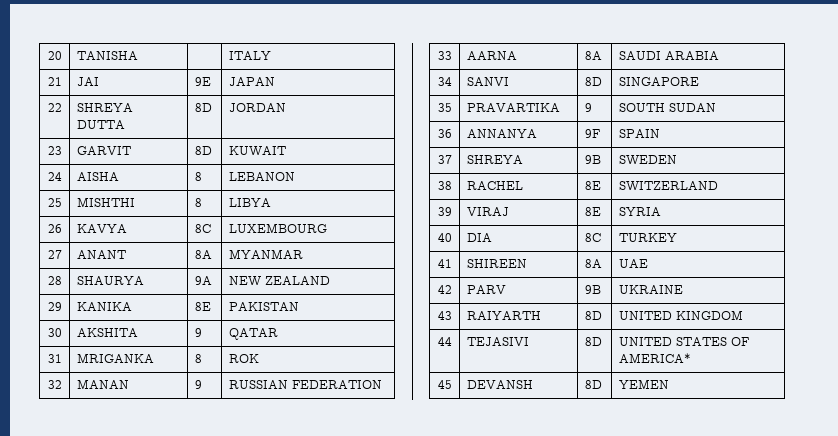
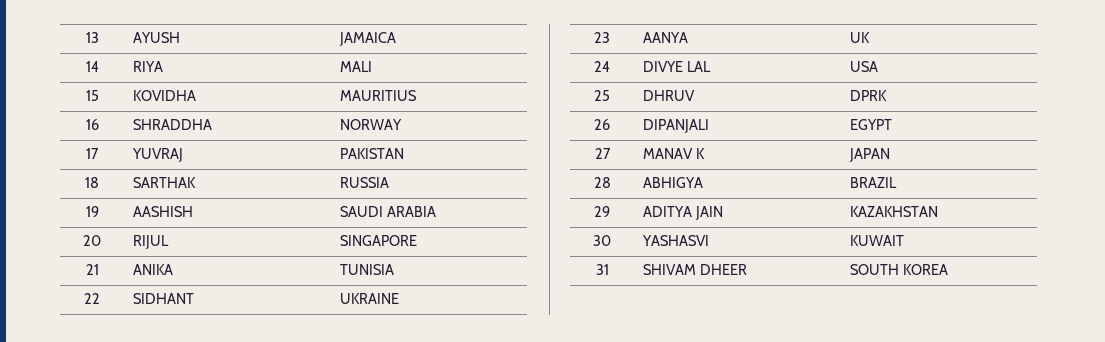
[48,51,63,60] [76,51,138,60] [228,51,271,60] [48,77,63,86] [76,77,99,86] [194,77,211,86] [228,77,275,86] [48,103,63,112] [76,103,133,112] [76,120,125,129] [194,103,212,112] [228,103,286,112] [48,146,63,155] [76,146,131,155] [194,146,212,155] [228,146,286,155] [48,172,63,181] [76,172,119,181] [194,172,202,181] [228,172,295,181] [48,198,63,207] [76,197,135,207] [194,198,202,207] [228,198,271,207] [48,224,63,233] [76,224,127,233] [194,224,211,233] [228,223,327,233] [48,250,63,259] [76,250,126,259] [194,250,212,259] [228,249,303,259] [48,276,63,285] [76,276,144,285] [194,276,212,285] [228,276,330,285] [48,302,63,311] [76,302,132,311] [194,302,211,311] [228,302,299,311] [48,328,63,337] [76,328,138,337] [194,328,202,337] [228,328,278,340] [48,354,63,363] [76,353,154,363] [194,354,202,363] [228,354,259,363] [48,380,63,389] [76,379,129,389] [194,380,202,389] [228,380,382,389] [438,51,453,60] [466,51,517,60] [584,51,602,60] [618,51,719,60] [438,77,453,86] [466,77,509,86] [584,77,602,86] [618,77,699,86] [438,103,453,112] [466,103,560,112] [584,103,592,112] [618,103,716,112] [438,129,453,138] [466,129,537,138] [584,129,600,138] [618,129,660,138] [438,155,453,164] [466,155,523,164] [584,155,601,164] [618,155,677,164] [438,181,453,190] [466,181,523,190] [584,181,601,190] [618,181,718,190] [438,207,453,216] [466,207,509,216] [584,207,601,216] [618,207,661,216] [438,233,453,242] [466,233,492,242] [584,233,601,242] [618,233,677,242] [438,259,453,268] [466,259,527,268] [584,259,602,268] [618,259,648,268] [438,285,453,294] [466,285,506,294] [584,285,601,294] [618,285,683,294] [438,311,453,320] [466,311,541,320] [584,311,602,320] [618,310,743,320] [438,337,453,346] [466,337,529,346] [584,337,602,346] [618,337,749,346] [618,353,691,363] [438,380,453,389] [466,380,533,389] [584,380,602,389] [618,379,669,389] 20 | TANISHA | | ITALY // 21 | JAI | 9E | JAPAN // 22 | SHREYA DUTTA | 8D | JORDAN // 23 | GARVIT | 8D | KUWAIT // 24 | AISHA | 8 | LEBANON // 25 | MISHTHI | 8 | LIBYA // 26 | KAVYA | 8C | LUXEMBOURG // 27 | ANANT | 8A | MYANMAR // 28 | SHAURYA | 9A | NEW ZEALAND // 29 | KANIKA | 8E | PAKISTAN // 30 | AKSHITA | 9 | QATAR // 31 | MRIGANKA | 8 | ROK // 32 | MANAN | 9 | RUSSIAN FEDERATION // 33 | AARNA | 8A | SAUDI ARABIA // 34 | SANVI | 8D | SINGAPORE // 35 | PRAVARTIKA | 9 | SOUTH SUDAN // 36 | ANNANYA | 9F | SPAIN // 37 | SHREYA | 9B | SWEDEN // 38 | RACHEL | 8E | SWITZERLAND // 39 | VIRAJ | 8E | SYRIA // 40 | DIA | 8C | TURKEY // 41 | SHIREEN | 8A | UAE // 42 | PARV | 9B | UKRAINE // 43 | RAIYARTH | 8D | UNITED KINGDOM // 44 | TEJASIVI | 8D | UNITED STATES OF AMERICA* // 45 | DEVANSH | 8D | YEMEN -> [85,32,99,43] [132,32,180,43] [338,32,396,46] [85,61,99,72] [132,61,163,72] [339,61,372,72] [85,90,99,101] [132,90,196,101] [339,90,417,101] [85,119,99,130] [132,119,212,130] [339,119,402,130] [86,148,99,159] [131,148,183,162] [339,148,404,159] [85,177,99,188] [132,177,196,188] [339,177,389,188] [85,206,99,217] [132,206,193,217] [339,206,436,217] [83,235,101,246] [132,235,169,249] [339,235,417,246] [85,264,99,275] [132,264,173,275] [339,264,394,275] [84,293,100,304] [132,293,194,304] [339,293,399,304] [594,32,610,43] [642,32,688,43] [849,32,870,43] [594,61,610,72] [642,61,711,72] [849,61,878,72] [594,90,610,101] [642,90,695,101] [849,90,887,101] [594,119,610,130] [642,119,709,133] [849,119,892,130] [594,148,611,159] [642,148,705,159] [848,148,890,162] [593,177,611,188] [642,177,703,188] [849,177,897,188] [594,206,610,217] [642,206,723,220] [849,206,938,217] [593,235,611,246] [641,235,709,246] [849,235,904,246] [595,264,609,275] [642,264,747,275] [849,264,948,275] 13 | AYUSH | JAMAICA // 14 | RIYA | MALI // 15 | KOVIDHA | MAURITIUS // 16 | SHRADDHA | NORWAY // 17 | YUVRAJ | PAKISTAN // 18 | SARTHAK | RUSSIA // 19 | AASHISH | SAUDI ARABIA // 20 | RIJUL | SINGAPORE // 21 | ANIKA | TUNISIA // 22 | SIDHANT | UKRAINE // 23 | AANYA | UK // 24 | DIVYE LAL | USA // 25 | DHRUV | DPRK // 26 | DIPANJALI | EGYPT // 27 | MANAV K | JAPAN // 28 | ABHIGYA | BRAZIL // 29 | ADITYA JAIN | KAZAKHSTAN // 30 | YASHASVI | KUWAIT // 31 | SHIVAM DHEER | SOUTH KOREA

